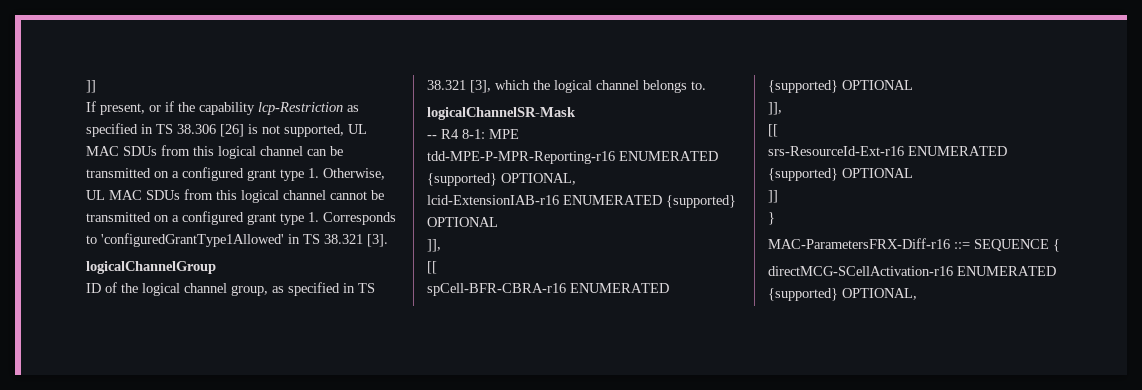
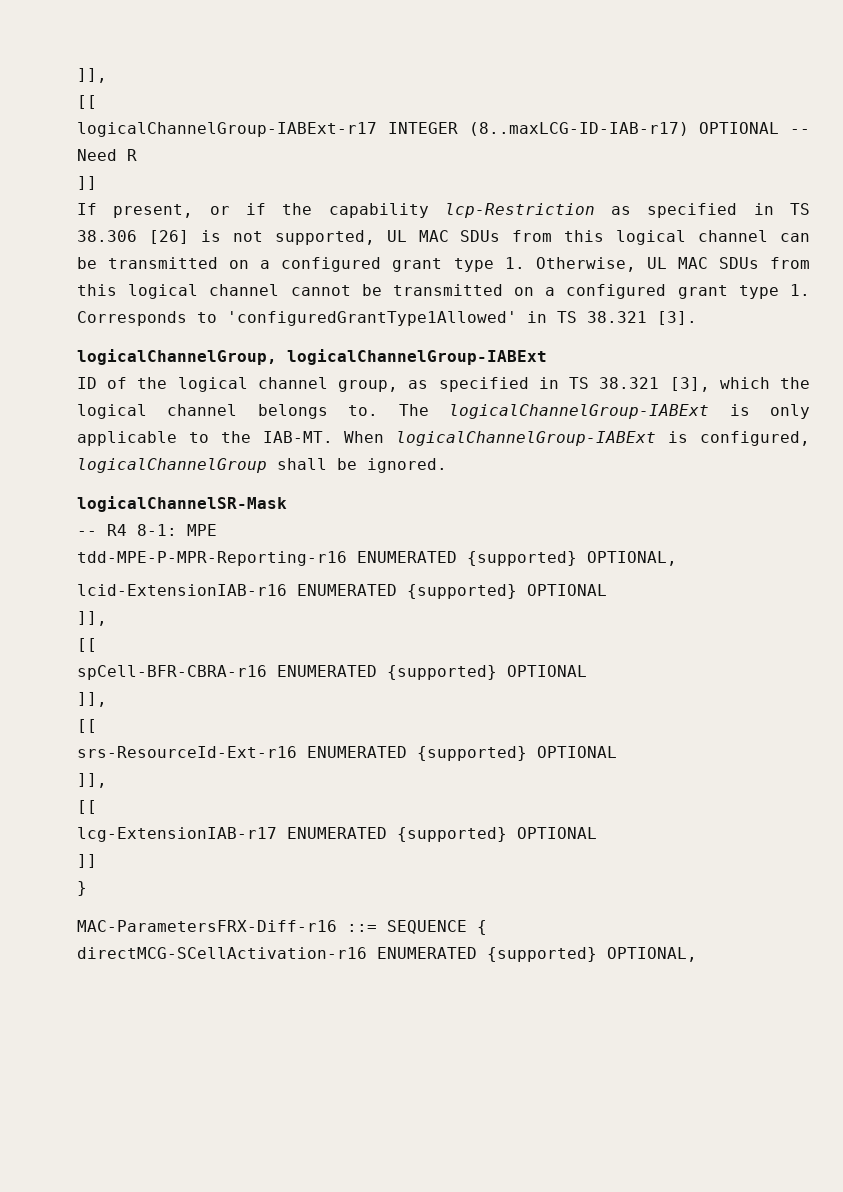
(86, 86) none -> [77,68,107,83] [77,95,97,109] [77,122,810,137] [77,149,137,161] ]], // [[ // logicalChannelGroup-IABExt-r17 INTEGER (8..maxLCG-ID-IAB-r17) OPTIONAL -- Need R //
[86,261,216,274] logicalChannelGroup -> [77,349,547,365] logicalChannelGroup, logicalChannelGroup-IABExt
(706, 85) none -> [398,404,811,419] [77,431,810,446] [77,458,447,473] The logicalChannelGroup-IABExt is only applicable to the IAB-MT. When logicalChannelGroup-IABExt is configured, logicalChannelGroup shall be ignored.
(913, 173) none -> [77,773,107,788] [77,800,97,814] [77,827,597,842] // ]], // [[ // lcg-ExtensionIAB-r17 ENUMERATED {supported} OPTIONAL

